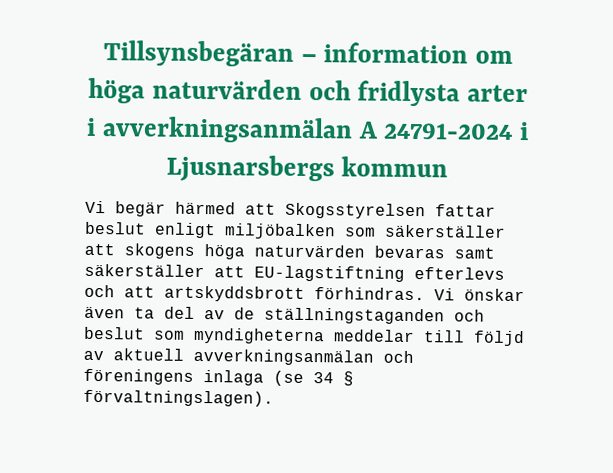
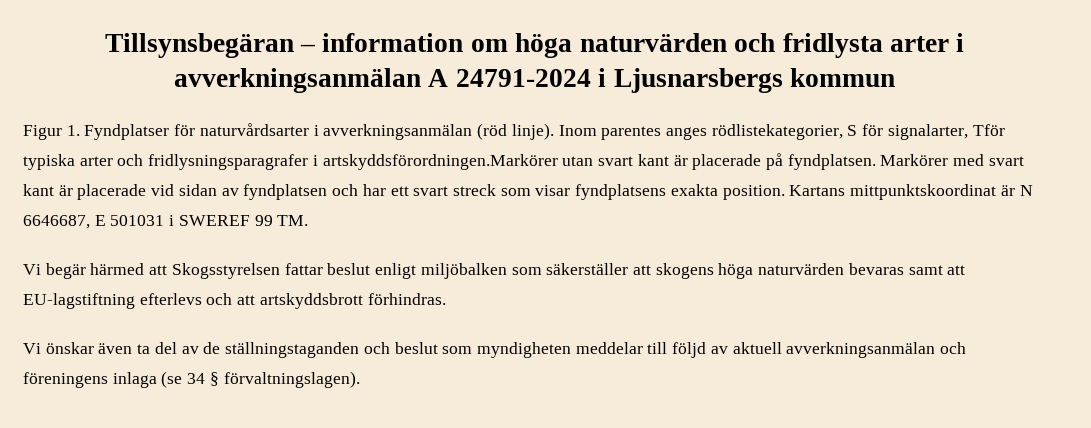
(449, 167) none -> [23,123,1005,140] [23,153,1024,170] [23,184,1033,200] [23,215,309,229] // Figur 1. Fyndplatser för naturvårdsarter i avverkningsanmälan (röd linje). Inom parentes anges rödlistekategorier, S för signalarter, Tför typiska arter och fridlysningsparagrafer i artskyddsförordningen.Markörer utan svart kant är placerade på fyndplatsen. Markörer med svart kant är placerade vid sidan av fyndplatsen och har ett svart streck som visar fyndplatsens exakta position. Kartans mittpunktskoordinat är N 6646687, E 501031 i SWEREF 99 TM.
[84,263,205,278] säkerställer -> (943, 270) none
(425, 294) none -> (446, 299) //
[193,327,325,345] myndigheterna -> [476,342,571,358] myndigheten

